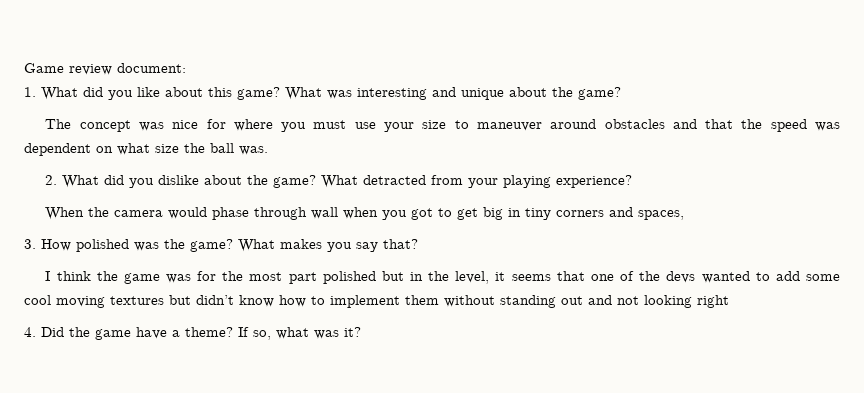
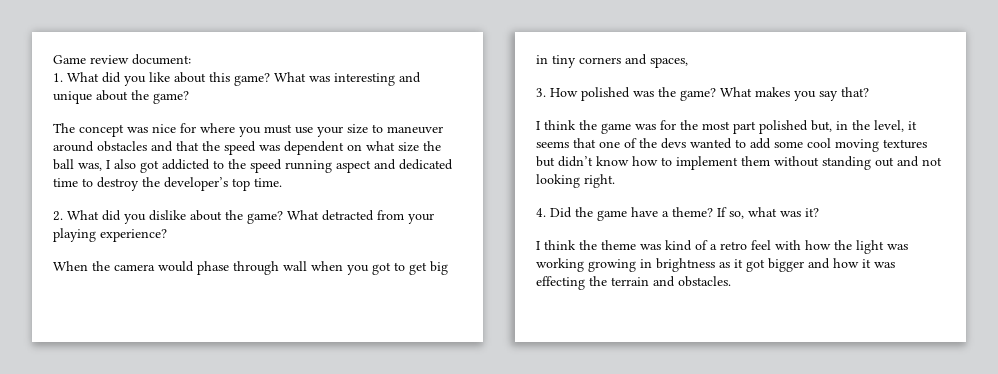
[239,146,268,155] was. -> [78,159,453,173] [53,177,282,191] was, I also got addicted to the speed running aspect and dedicated time to destroy the developer’s top time.
[381,271,404,281] but -> [811,120,832,132] but,
[697,295,729,308] right -> [584,174,615,188] right.
(361, 332) none -> [536,240,908,254] [536,258,895,272] [536,276,731,290] // I think the theme was kind of a retro feel with how the light was working growing in brightness as it got bigger and how it was effecting the terrain and obstacles.

